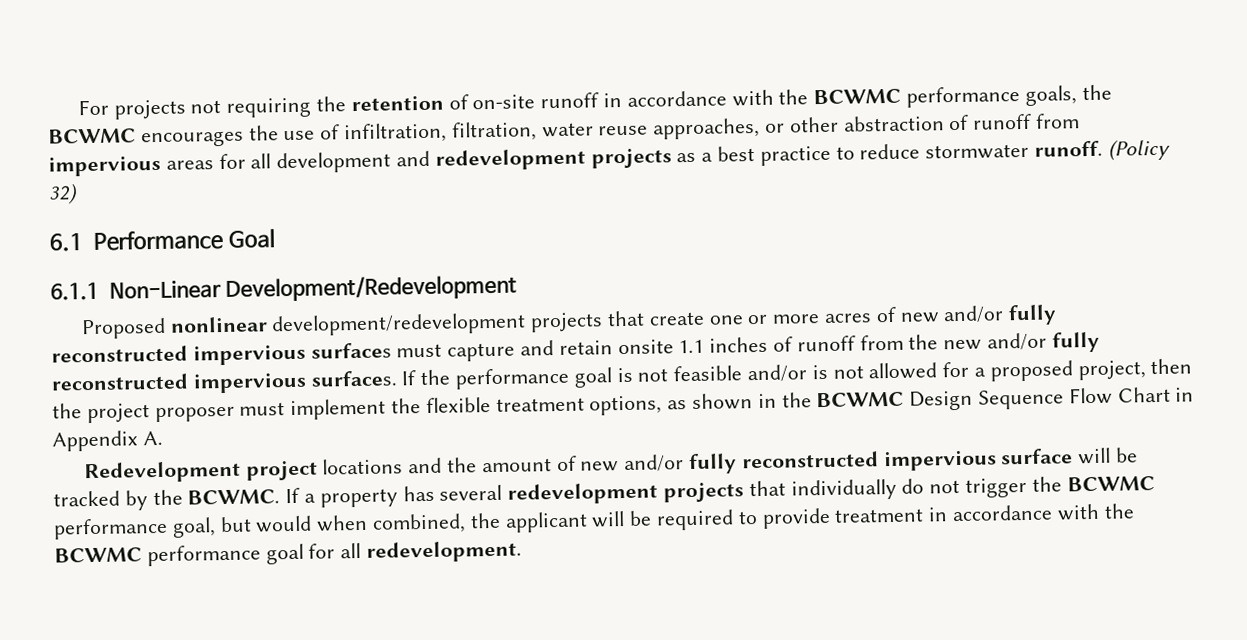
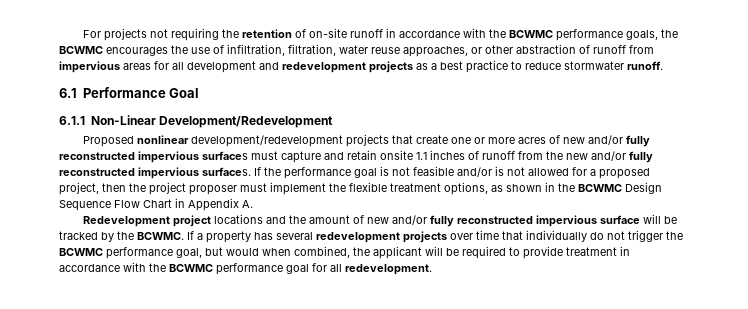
[1107,138,1171,161] [48,183,78,205] (Policy 32) -> (663, 65) none
(745, 492) none -> [450,230,499,240] over time

